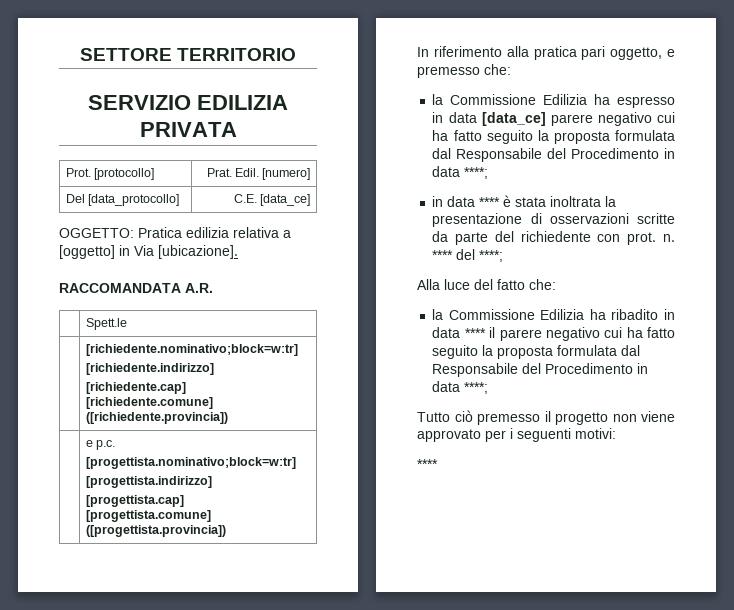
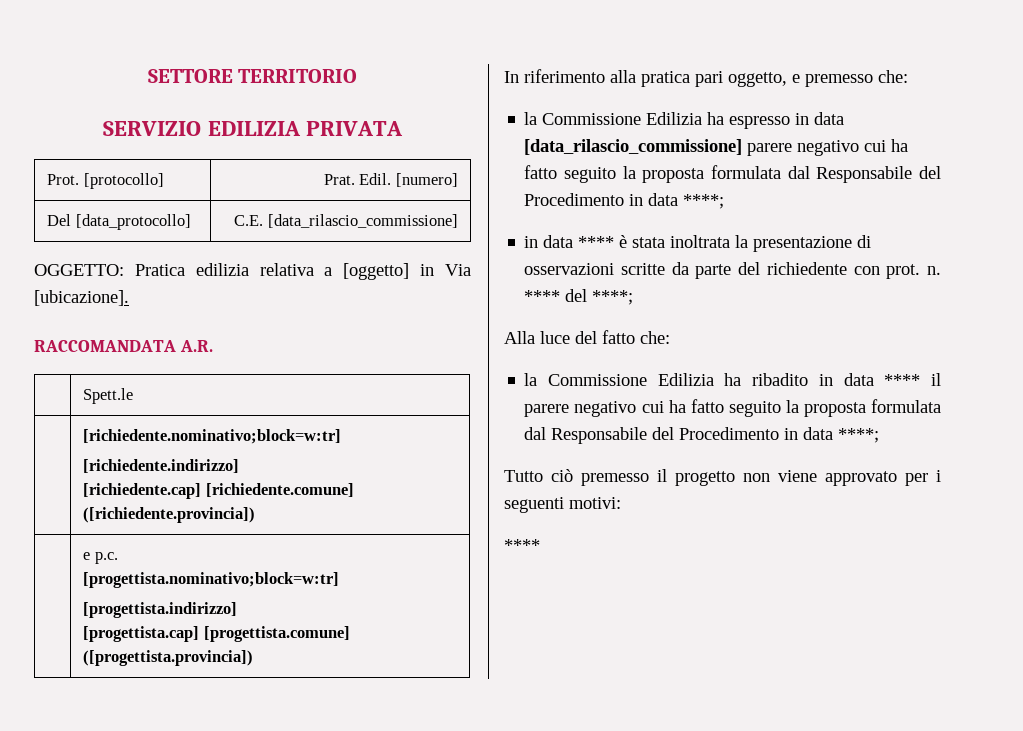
[260,194,311,206] [data_ce] -> [267,214,458,228] [data_rilascio_commissione]
[481,112,546,126] [data_ce] -> [524,139,743,155] [data_rilascio_commissione]

